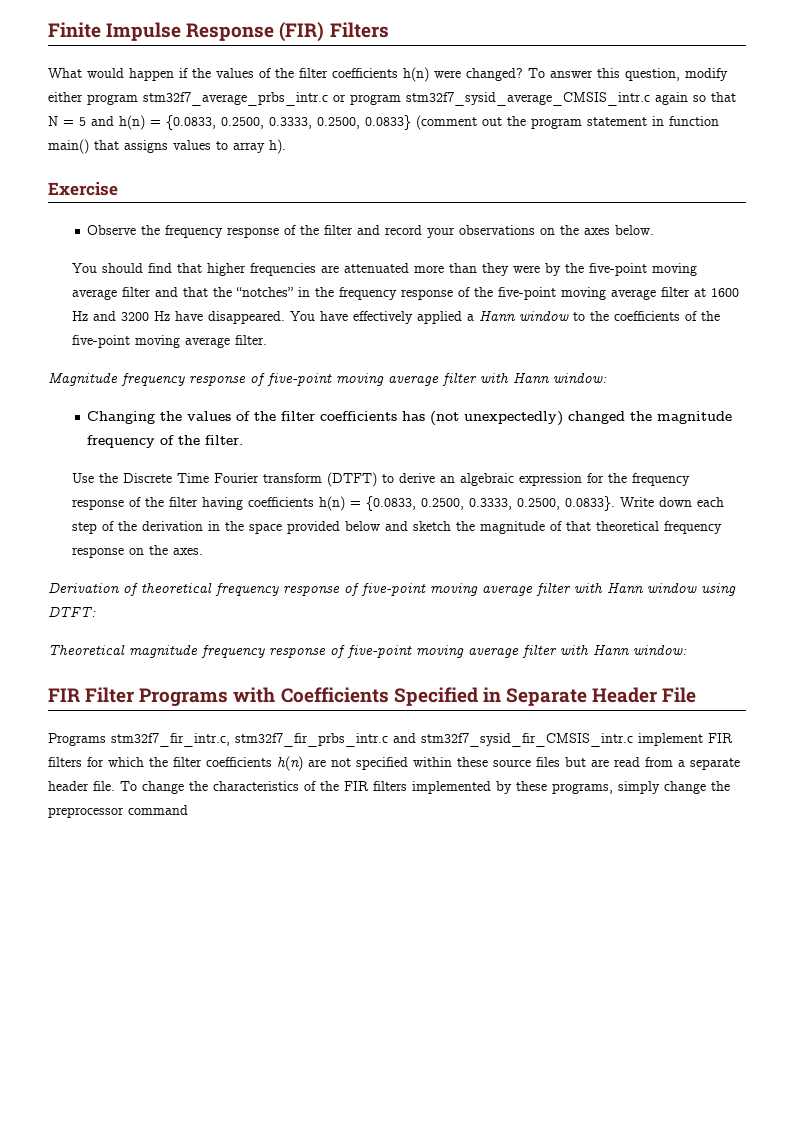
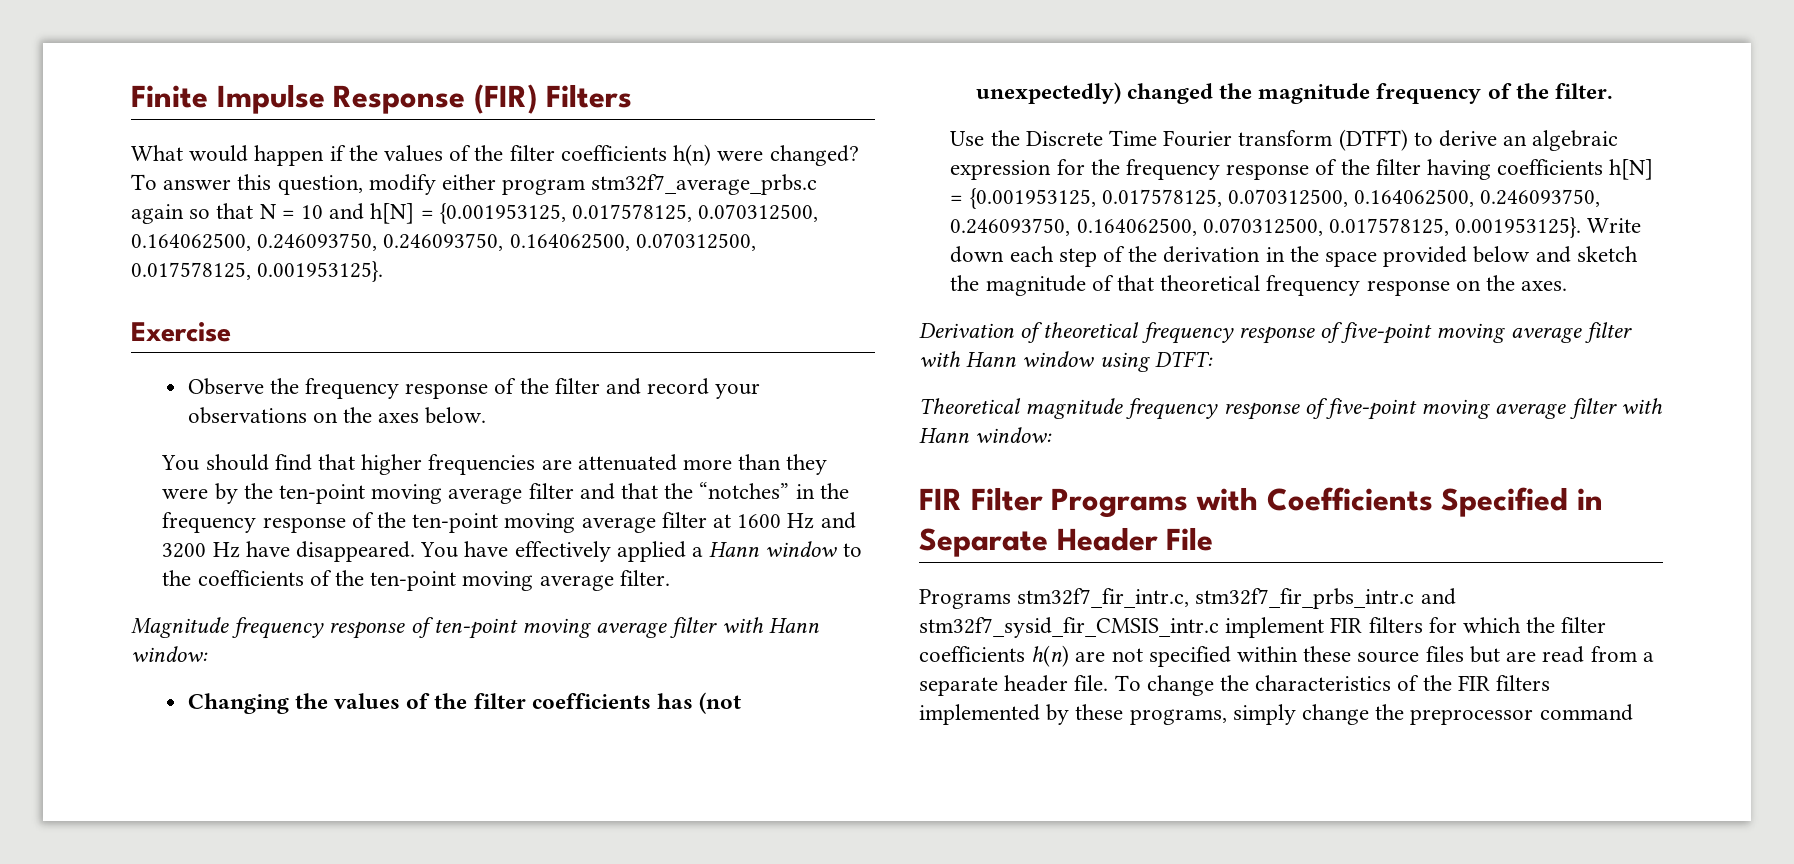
[143,92,650,106] stm32f7_average_prbs_intr.c or program stm32f7_sysid_average_CMSIS_intr.c -> [591,174,818,195] stm32f7_average_prbs.c
[79,115,719,130] [48,139,286,154] 5 and h(n) = {0.0833, 0.2500, 0.3333, 0.2500, 0.0833} (comment out the program statement in function main() that assigns values to array h). -> [301,203,819,224] [131,233,756,251] [131,261,384,282] 10 and h[N] = {0.001953125, 0.017578125, 0.070312500, 0.164062500, 0.246093750, 0.246093750, 0.164062500, 0.070312500, 0.017578125, 0.001953125}.
[589,263,648,276] five-point -> [278,484,365,504] ten-point
[498,287,557,300] five-point -> [412,513,499,533] ten-point
[72,335,131,348] five-point -> [370,571,457,591] ten-point
[267,373,332,386] five-point -> [433,618,518,639] ten-point
[319,496,616,511] h(n) = {0.0833, 0.2500, 0.3333, 0.2500, 0.0833}. -> [1609,159,1654,180] [950,188,1601,209] [950,217,1582,238] h[N] = {0.001953125, 0.017578125, 0.070312500, 0.164062500, 0.246093750, 0.246093750, 0.164062500, 0.070312500, 0.017578125, 0.001953125}.

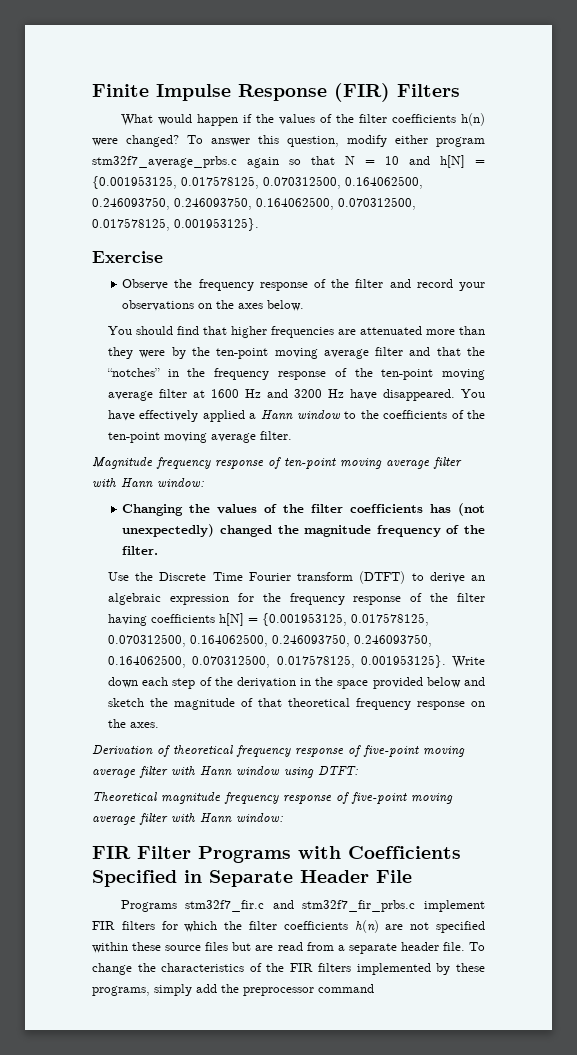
[1017,588,1456,609] [919,617,1219,638] stm32f7_fir_intr.c, stm32f7_fir_prbs_intr.c and stm32f7_sysid_fir_CMSIS_intr.c -> [185,900,416,912] stm32f7_fir.c and stm32f7_fir_prbs.c
[1302,704,1370,725] change -> [196,984,217,993] add

